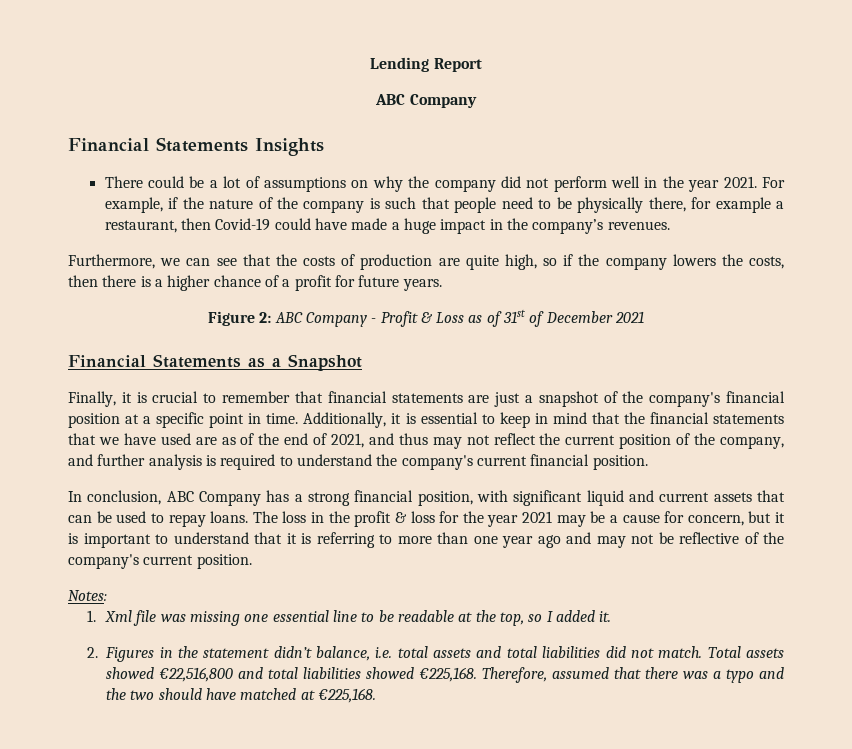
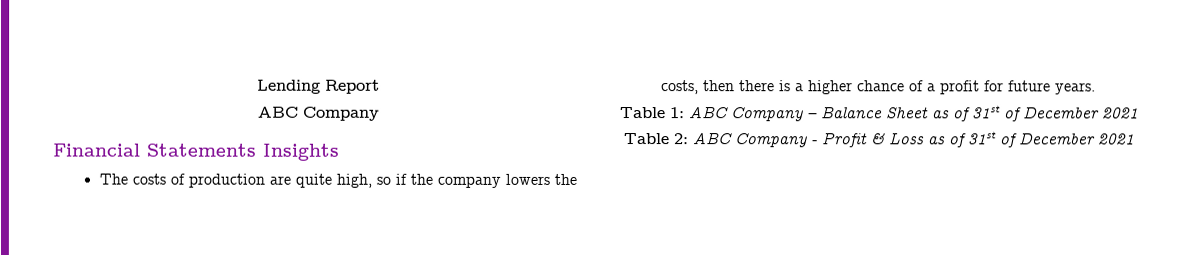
[104,176,785,192] [104,197,784,213] [104,218,670,234] [68,254,297,269] There could be a lot of assumptions on why the company did not perform well in the year 2021. For example, if the nature of the company is such that people need to be physically there, for example a restaurant, then Covid-19 could have made a huge impact in the company’s revenues. // Furthermore, we can see that the -> [98,173,128,185] The
[207,311,255,326] Figure -> [620,104,1139,122] [623,133,669,145] Table 1: ABC Company – Balance Sheet as of 31st of December 2021 // Table
[68,354,362,371] [68,391,785,407] [68,412,784,428] [68,433,785,449] [68,454,648,470] [68,490,786,506] [68,511,785,527] [68,532,784,548] [68,554,252,569] [68,590,107,601] [87,610,612,626] [87,646,784,662] [106,667,784,683] [106,688,377,703] // Financial Statements as a Snapshot // Finally, it is crucial to remember that financial statements are just a snapshot of the company's financial position at a specific point in time. Additionally, it is essential to keep in mind that the financial statements that we have used are as of the end of 2021, and thus may not reflect the current position of the company, and further analysis is required to understand the company's current financial position. // In conclusion, ABC Company has a strong financial position, with significant liquid and current assets that can be used to repay loans. The loss in the profit & loss for the year 2021 may be a cause for concern, but it is important to understand that it is referring to more than one year ago and may not be reflective of the company's current position. // Notes: // 1. Xml file was missing one essential line to be readable at the top, so I added it. // 2. Figures in the statement didn’t balance, i.e. total assets and total liabilities did not match. Total assets showed €22,516,800 and total liabilities showed €225,168. Therefore, assumed that there was a typo and the two should have matched at €225,168. -> (1134, 139) none

